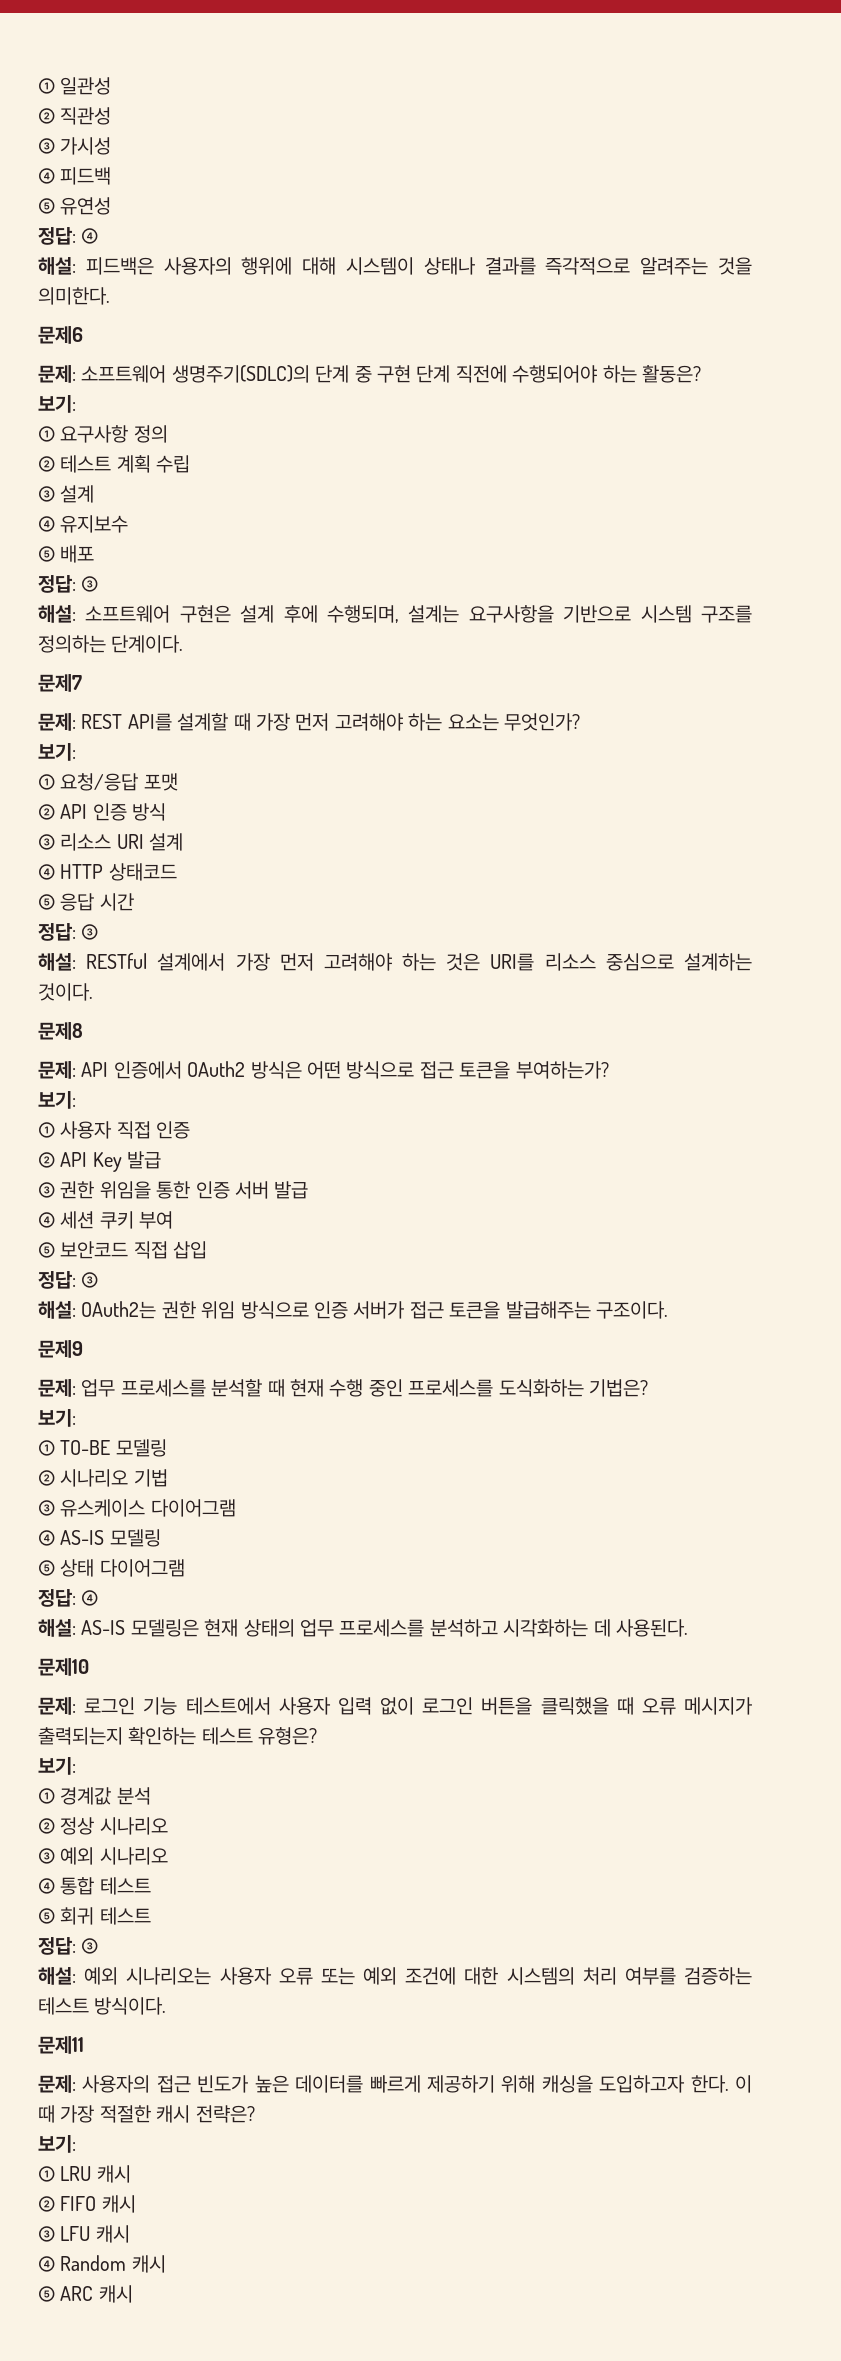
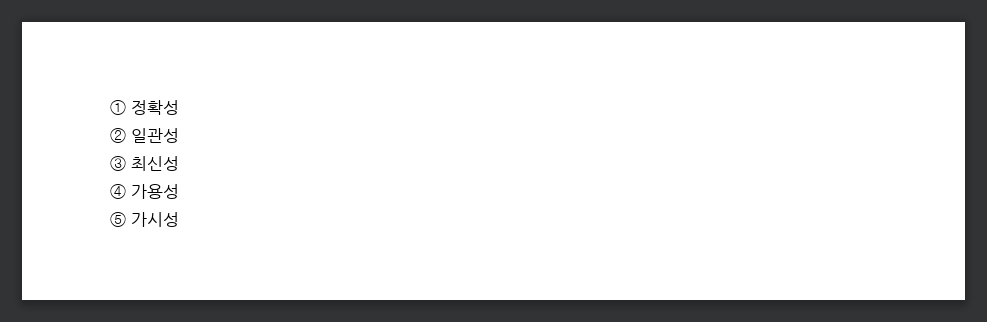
[38,78,55,94] ① -> [110,100,179,115] [110,128,126,143] ① 정확성 // ②
[38,107,112,125] [38,137,112,155] [38,167,112,185] [38,197,112,215] [38,227,99,245] [38,257,752,275] [38,287,110,305] [38,326,83,344] [38,365,701,383] [38,395,76,413] [38,425,168,443] [38,455,191,473] [38,485,95,503] [38,515,129,533] [38,545,95,563] [38,575,99,593] [38,605,752,623] [38,635,184,653] [38,674,82,692] [38,713,580,731] [38,743,76,761] [38,773,178,791] [38,803,167,821] [38,833,184,851] [38,863,177,881] [38,893,134,911] [38,923,99,941] [38,953,752,971] [38,983,93,1001] [38,1022,83,1040] [38,1061,609,1079] [38,1091,76,1109] [38,1121,191,1139] [38,1151,162,1172] [38,1181,309,1199] [38,1211,174,1229] [38,1241,208,1259] [38,1271,99,1289] [38,1301,668,1319] [38,1340,83,1358] [38,1379,648,1397] [38,1409,76,1427] [38,1439,167,1457] [38,1469,168,1487] [38,1499,236,1517] [38,1529,161,1547] [38,1559,185,1577] [38,1589,99,1607] [38,1619,688,1637] [38,1658,89,1676] [38,1697,752,1715] [38,1727,318,1745] [38,1757,76,1775] [38,1787,151,1805] [38,1817,168,1835] [38,1847,168,1865] [38,1877,151,1895] [38,1907,151,1925] [38,1937,99,1955] [38,1967,752,1985] [38,1997,167,2015] [38,2036,84,2054] [38,2075,752,2093] [38,2105,255,2123] [38,2135,76,2153] [38,2165,131,2183] [38,2195,136,2213] [38,2225,130,2243] [38,2255,166,2273] [38,2285,133,2303] // ② 직관성 // ③ 가시성 // ④ 피드백 // ⑤ 유연성 // 정답: ④ // 해설: 피드백은 사용자의 행위에 대해 시스템이 상태나 결과를 즉각적으로 알려주는 것을 의미한다. // 문제6 // 문제: 소프트웨어 생명주기(SDLC)의 단계 중 구현 단계 직전에 수행되어야 하는 활동은? // 보기: // ① 요구사항 정의 // ② 테스트 계획 수립 // ③ 설계 // ④ 유지보수 // ⑤ 배포 // 정답: ③ // 해설: 소프트웨어 구현은 설계 후에 수행되며, 설계는 요구사항을 기반으로 시스템 구조를 정의하는 단계이다. // 문제7 // 문제: REST API를 설계할 때 가장 먼저 고려해야 하는 요소는 무엇인가? // 보기: // ① 요청/응답 포맷 // ② API 인증 방식 // ③ 리소스 URI 설계 // ④ HTTP 상태코드 // ⑤ 응답 시간 // 정답: ③ // 해설: RESTful 설계에서 가장 먼저 고려해야 하는 것은 URI를 리소스 중심으로 설계하는 것이다. // 문제8 // 문제: API 인증에서 OAuth2 방식은 어떤 방식으로 접근 토큰을 부여하는가? // 보기: // ① 사용자 직접 인증 // ② API Key 발급 // ③ 권한 위임을 통한 인증 서버 발급 // ④ 세션 쿠키 부여 // ⑤ 보안코드 직접 삽입 // 정답: ③ // 해설: OAuth2는 권한 위임 방식으로 인증 서버가 접근 토큰을 발급해주는 구조이다. // 문제9 // 문제: 업무 프로세스를 분석할 때 현재 수행 중인 프로세스를 도식화하는 기법은? // 보기: // ① TO-BE 모델링 // ② 시나리오 기법 // ③ 유스케이스 다이어그램 // ④ AS-IS 모델링 // ⑤ 상태 다이어그램 // 정답: ④ // 해설: AS-IS 모델링은 현재 상태의 업무 프로세스를 분석하고 시각화하는 데 사용된다. // 문제10 // 문제: 로그인 기능 테스트에서 사용자 입력 없이 로그인 버튼을 클릭했을 때 오류 메시지가 출력되는지 확인하는 테스트 유형은? // 보기: // ① 경계값 분석 // ② 정상 시나리오 // ③ 예외 시나리오 // ④ 통합 테스트 // ⑤ 회귀 테스트 // 정답: ③ // 해설: 예외 시나리오는 사용자 오류 또는 예외 조건에 대한 시스템의 처리 여부를 검증하는 테스트 방식이다. // 문제11 // 문제: 사용자의 접근 빈도가 높은 데이터를 빠르게 제공하기 위해 캐싱을 도입하고자 한다. 이 때 가장 적절한 캐시 전략은? // 보기: // ① LRU 캐시 // ② FIFO 캐시 // ③ LFU 캐시 // ④ Random 캐시 // ⑤ ARC 캐시 -> [110,156,179,171] [110,184,179,199] [110,212,179,227] // ③ 최신성 // ④ 가용성 // ⑤ 가시성

